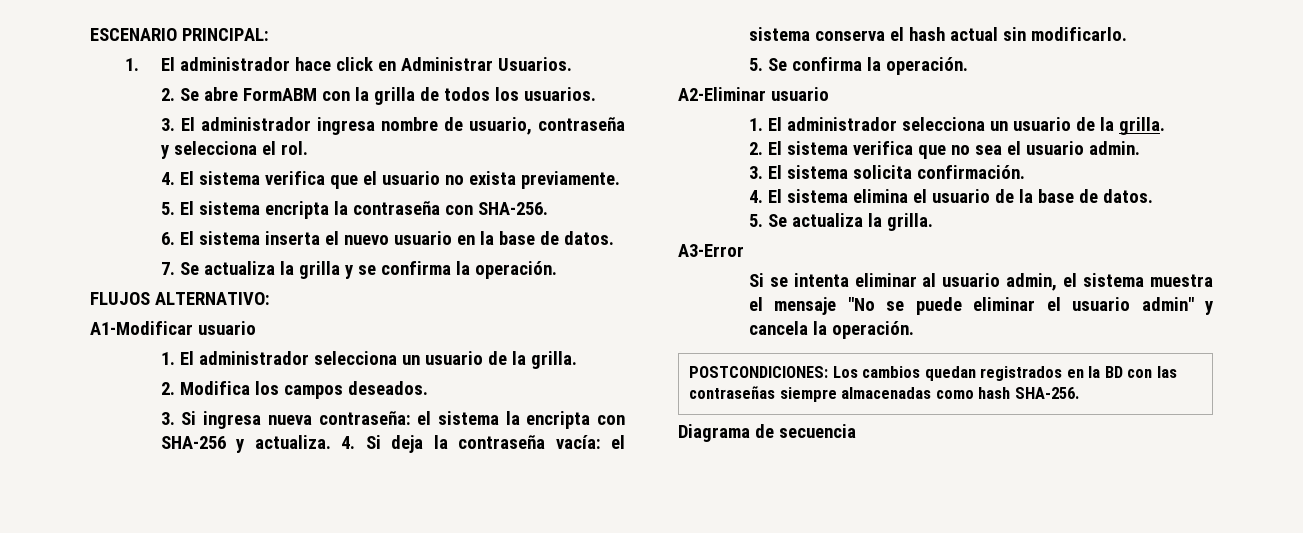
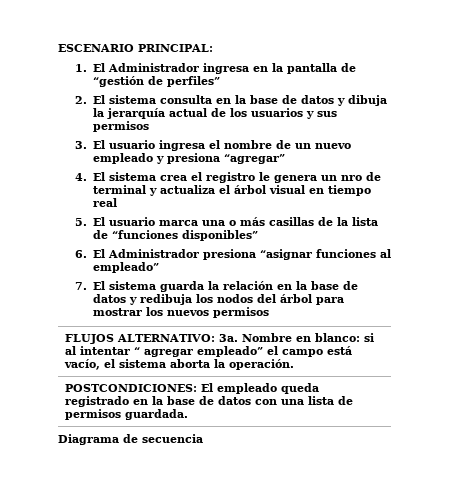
[179,57,572,71] [160,87,596,105] [160,117,625,135] [160,141,308,159] [160,171,620,189] [160,201,548,219] [160,231,614,245] [160,261,557,279] [90,292,270,305] [90,321,256,335] [160,351,577,369] [160,381,428,399] [160,411,625,429] [160,435,625,453] [748,27,1127,41] [748,57,968,75] [678,87,829,101] [748,117,1165,135] [748,141,1140,159] [748,165,1025,179] [748,189,1153,203] [748,213,933,231] [678,244,744,257] [748,273,1213,291] [748,297,1213,315] [748,321,914,339] [689,366,1177,381] [689,386,1079,402] administrador hace click en Administrar Usuarios. // 2. Se abre FormABM con la grilla de todos los usuarios. // 3. El administrador ingresa nombre de usuario, contraseña y selecciona el rol. // 4. El sistema verifica que el usuario no exista previamente. // 5. El sistema encripta la contraseña con SHA-256. // 6. El sistema inserta el nuevo usuario en la base de datos. // 7. Se actualiza la grilla y se confirma la operación. // FLUJOS ALTERNATIVO: // A1-Modificar usuario // 1. El administrador selecciona un usuario de la grilla. // 2. Modifica los campos deseados. // 3. Si ingresa nueva contraseña: el sistema la encripta con SHA-256 y actualiza. 4. Si deja la contraseña vacía: el sistema conserva el hash actual sin modificarlo. // 5. Se confirma la operación. // A2-Eliminar usuario // 1. El administrador selecciona un usuario de la grilla. // 2. El sistema verifica que no sea el usuario admin. // 3. El sistema solicita confirmación. // 4. El sistema elimina el usuario de la base de datos. // 5. Se actualiza la grilla. // A3-Error // Si se intenta eliminar al usuario admin, el sistema muestra el mensaje "No se puede eliminar el usuario admin" y cancela la operación. // POSTCONDICIONES: Los cambios quedan registrados en la BD con las contraseñas siempre almacenadas como hash SHA-256. -> [107,63,356,74] [92,76,220,87] [75,95,387,106] [92,108,337,119] [92,121,149,132] [75,140,351,151] [92,153,285,164] [75,172,381,183] [92,185,371,196] [92,198,117,207] [75,217,378,226] [92,230,258,241] [75,249,391,260] [92,262,159,273] [75,281,358,292] [92,294,344,305] [92,307,269,318] [64,333,374,344] [64,346,352,357] [63,359,294,370] [64,383,319,394] [64,396,353,407] [64,409,188,420] Administrador ingresa en la pantalla de “gestión de perfiles” // 2. El sistema consulta en la base de datos y dibuja la jerarquía actual de los usuarios y sus permisos // 3. El usuario ingresa el nombre de un nuevo empleado y presiona “agregar” // 4. El sistema crea el registro le genera un nro de terminal y actualiza el árbol visual en tiempo real // 5. El usuario marca una o más casillas de la lista de “funciones disponibles” // 6. El Administrador presiona “asignar funciones al empleado” // 7. El sistema guarda la relación en la base de datos y redibuja los nodos del árbol para mostrar los nuevos permisos // FLUJOS ALTERNATIVO: 3a. Nombre en blanco: si al intentar “ agregar empleado” el campo está vacío, el sistema aborta la operación. // POSTCONDICIONES: El empleado queda registrado en la base de datos con una lista de permisos guardada.

